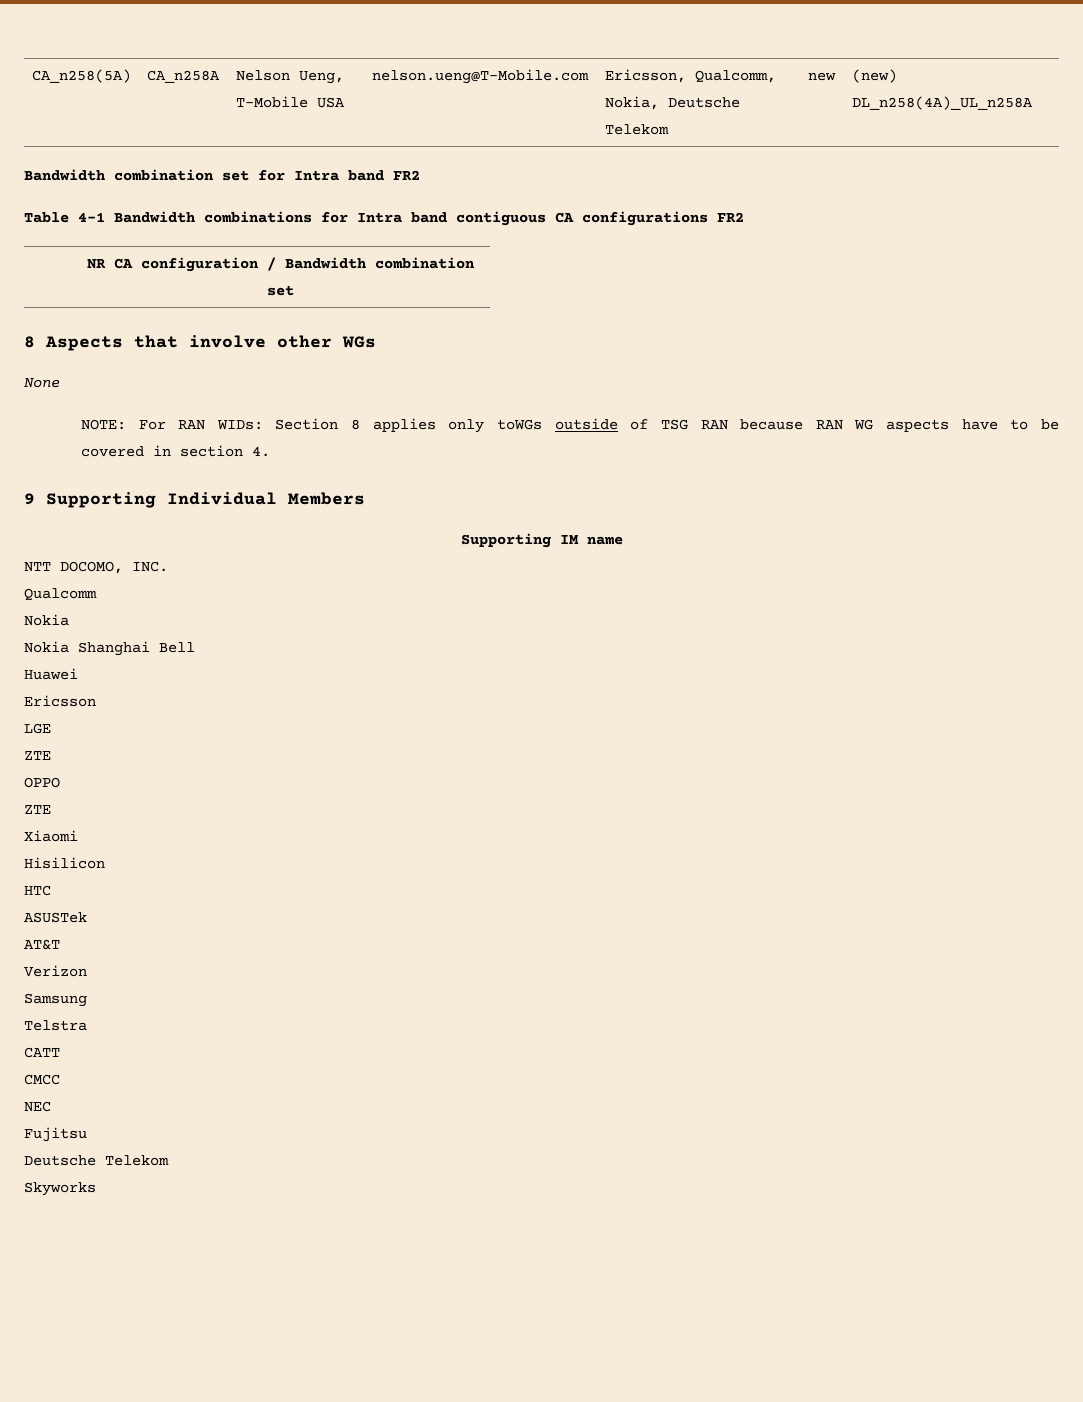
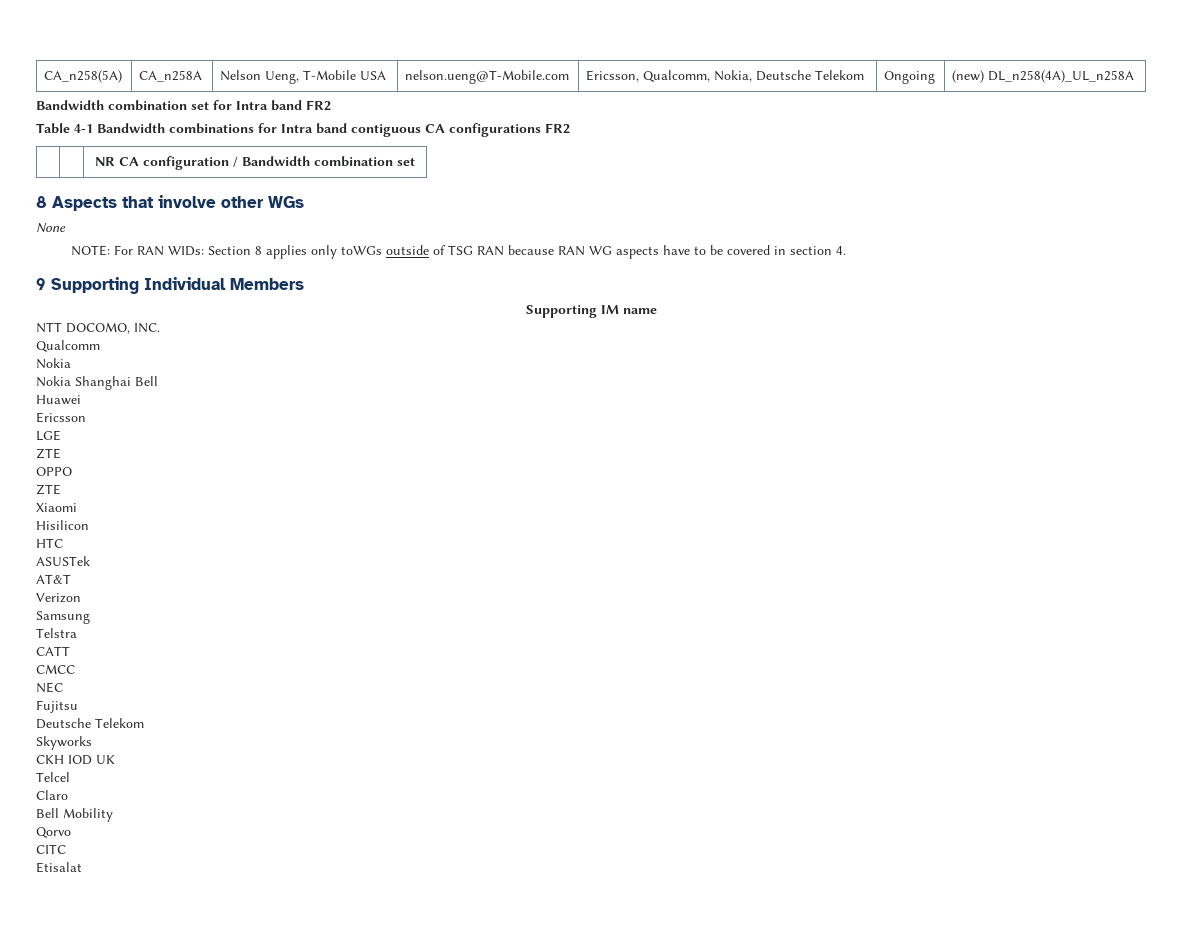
[807,72,836,81] new -> [884,71,936,84] Ongoing
(96, 1189) none -> [36,755,115,765] [36,772,70,782] [36,790,68,800] [36,808,113,822] [36,827,71,838] [36,844,66,854] [36,862,82,873] // CKH IOD UK // Telcel // Claro // Bell Mobility // Qorvo // CITC // Etisalat

